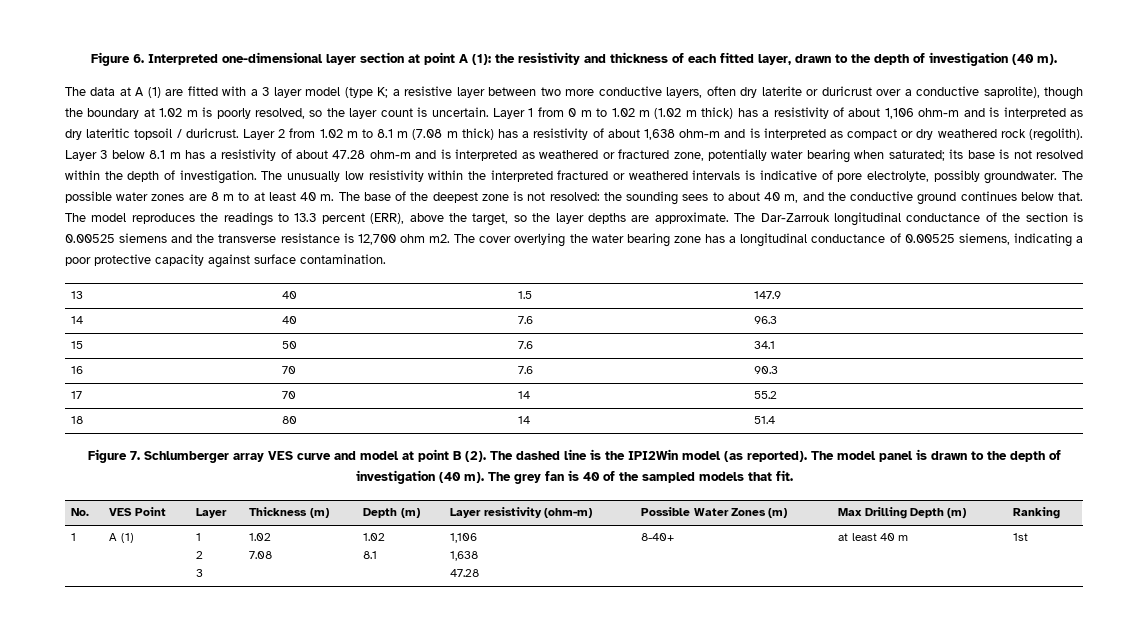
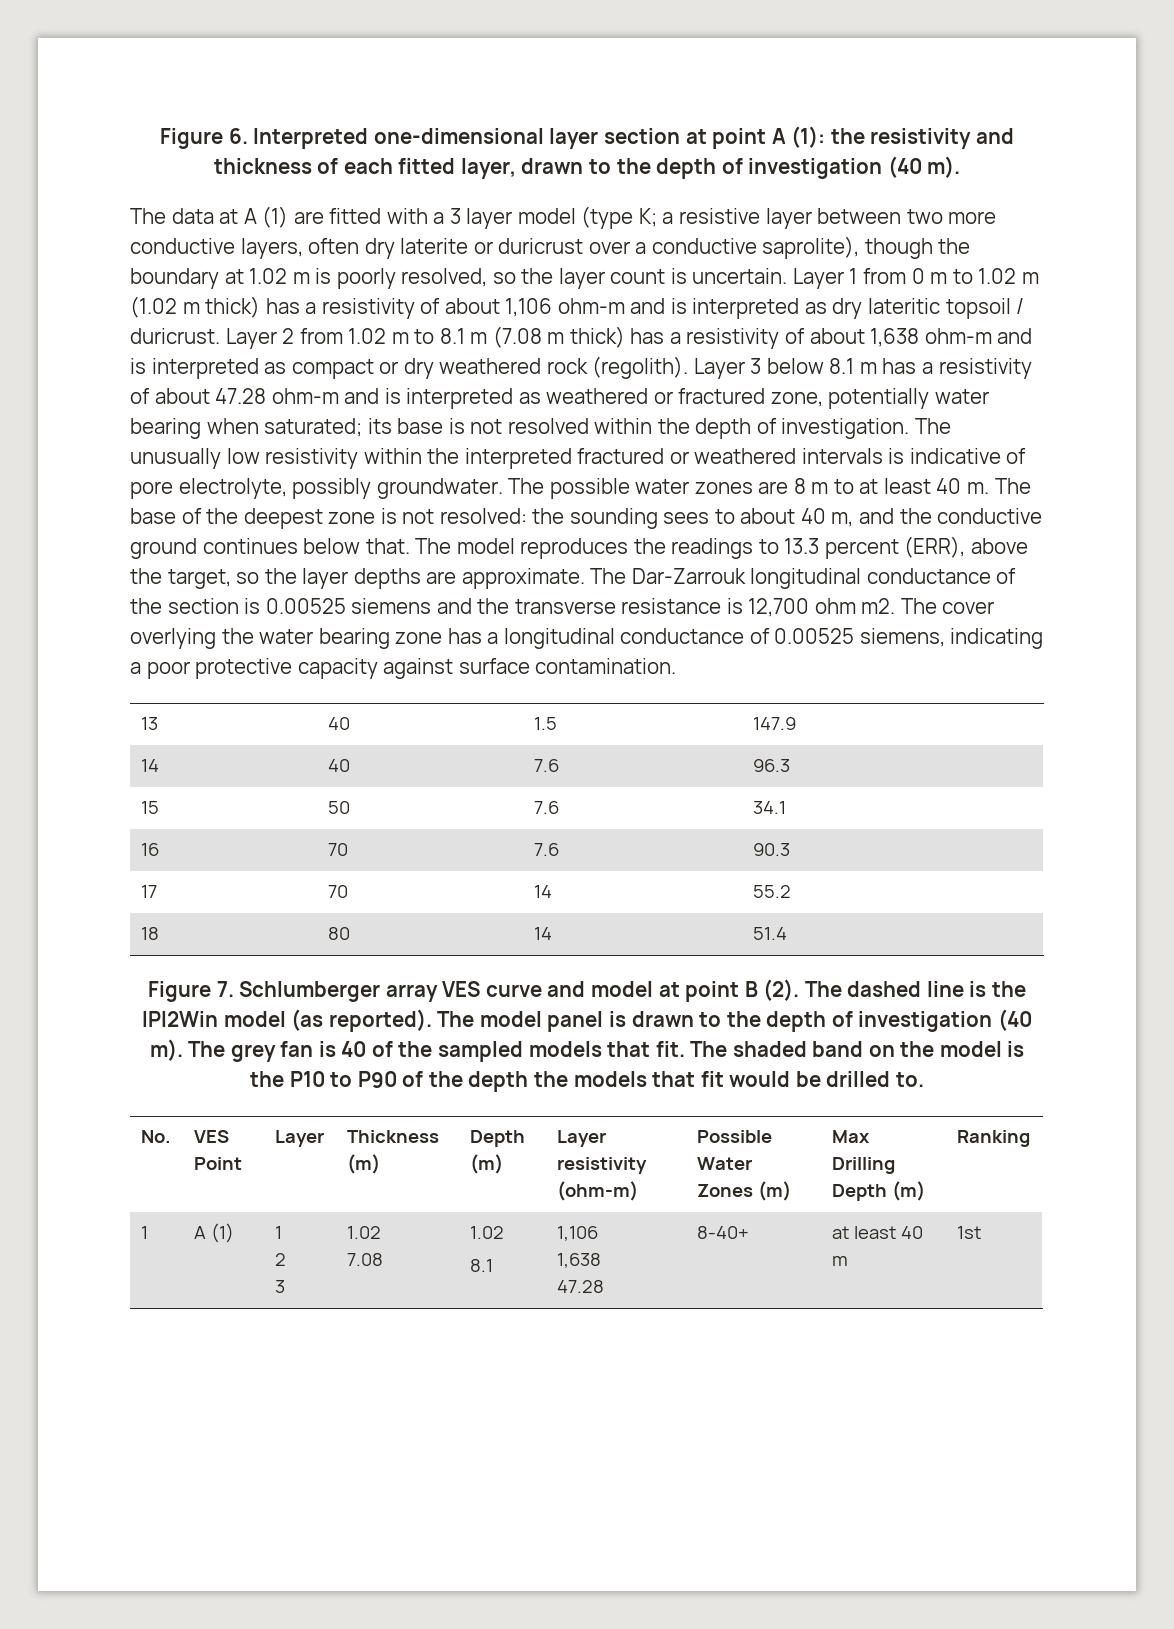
(793, 475) none -> [690,1041,1025,1057] [250,1071,924,1092] The shaded band on the model is the P10 to P90 of the depth the models that fit would be drilled to.

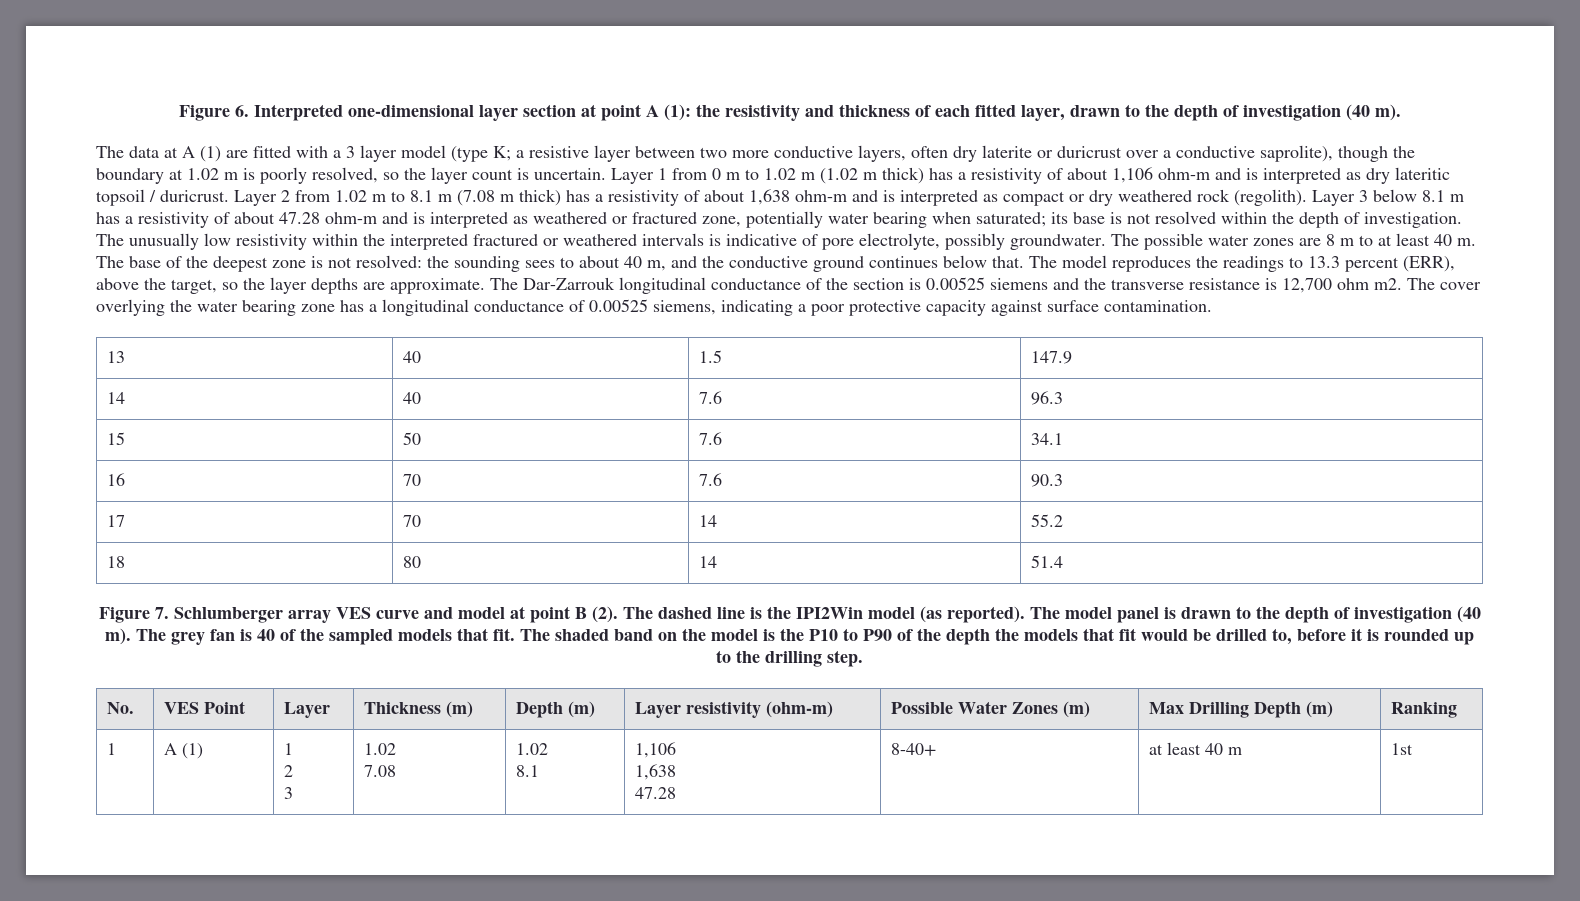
[895,1072,924,1087] to. -> [1272,628,1474,645] [716,650,863,667] to, before it is rounded up to the drilling step.

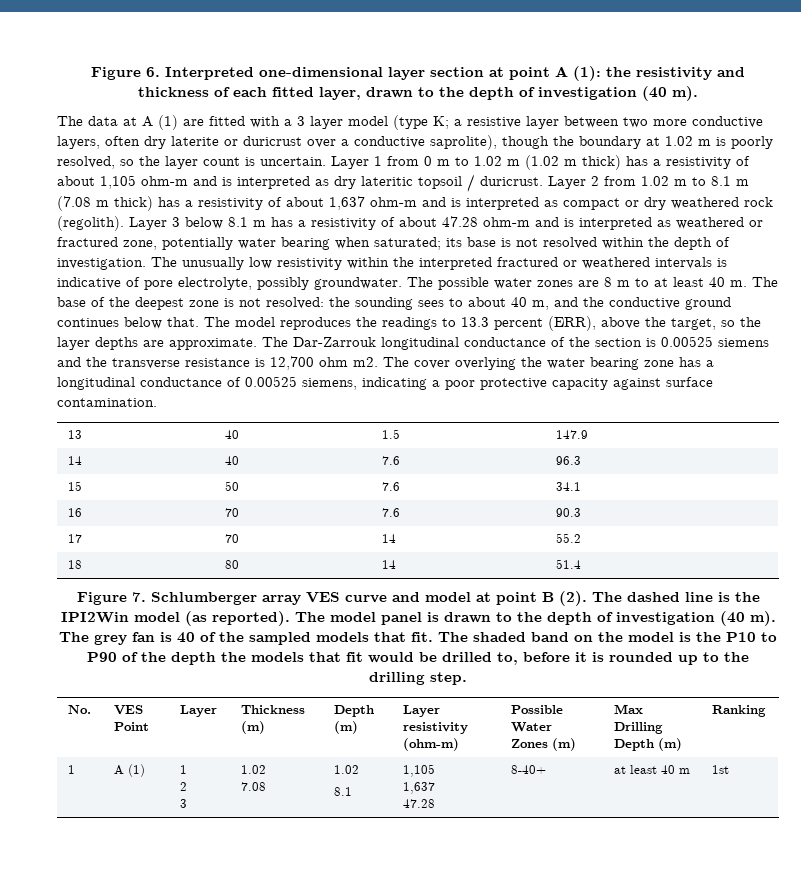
[1112,167,1153,183] 1,106 -> [100,175,136,189] 1,105
[749,189,790,205] 1,638 -> [329,196,365,210] 1,637
[635,742,677,758] [635,764,677,780] 1,106 // 1,638 -> [403,764,436,777] [403,782,436,794] 1,105 // 1,637

